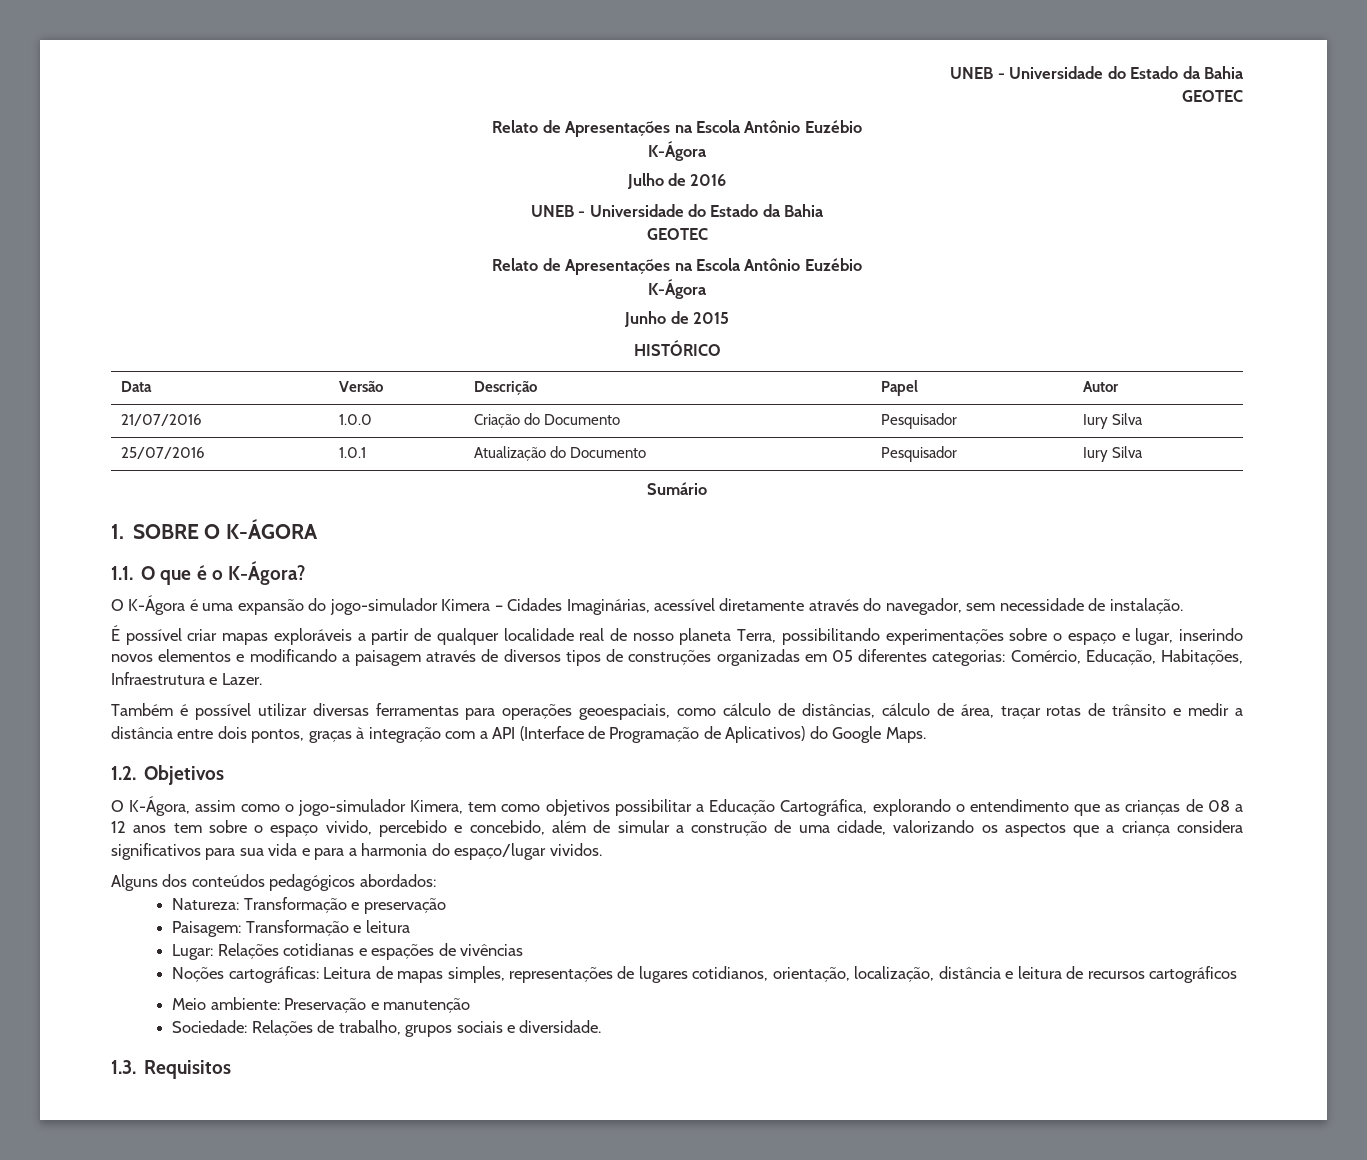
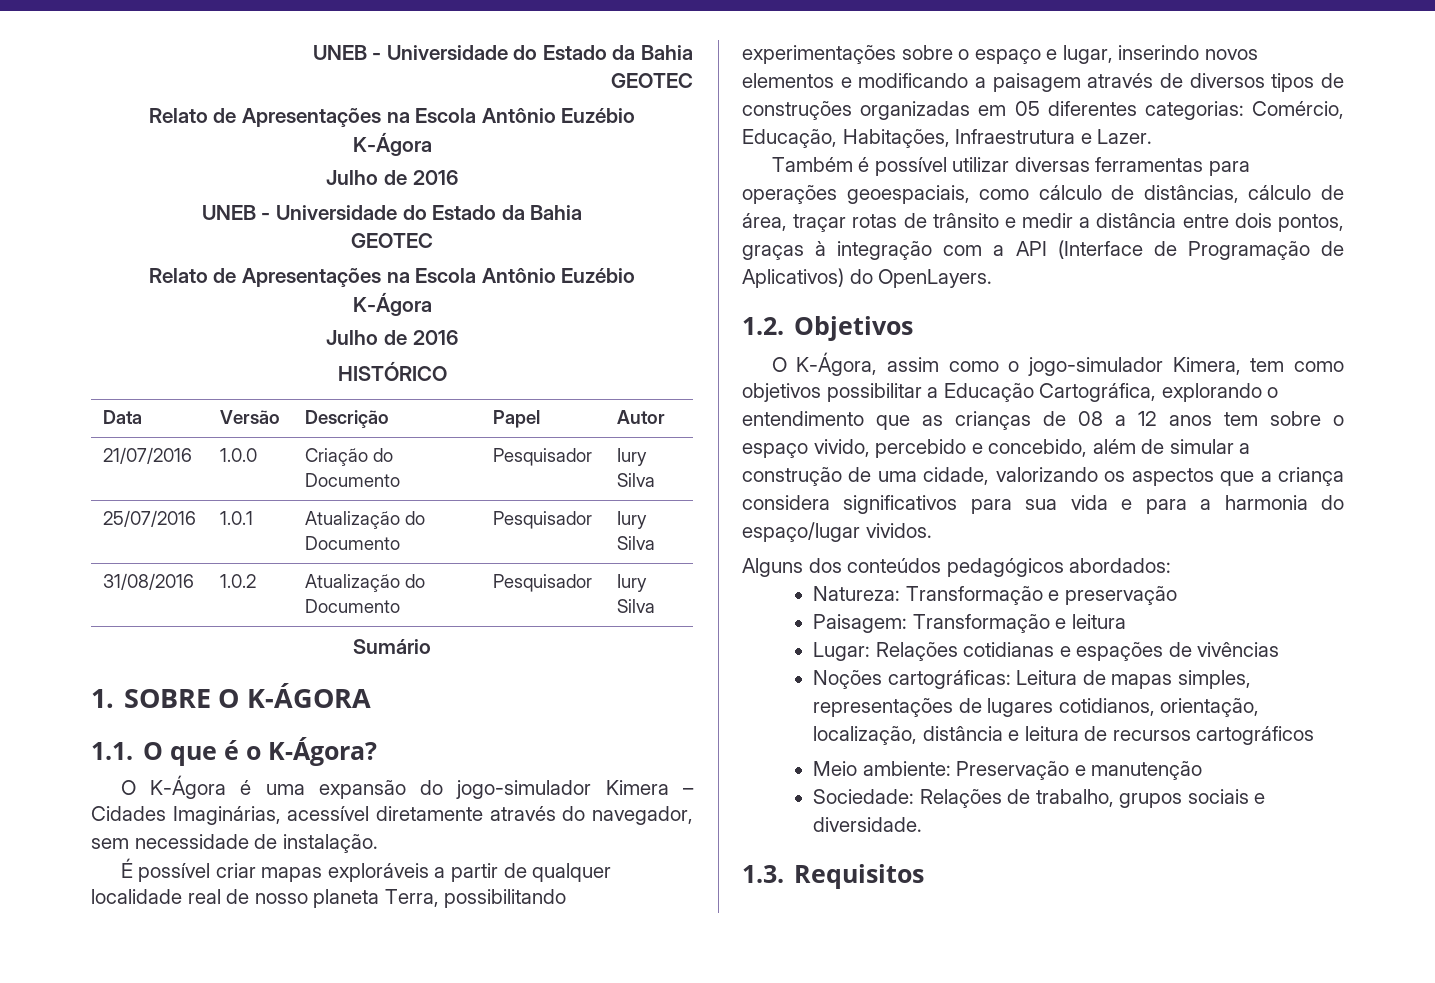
[624,311,729,327] Junho de 2015 -> [326,330,458,345] Julho de 2016
(1143, 452) none -> [102,573,194,590] [219,574,256,588] [304,574,425,592] [304,599,400,613] [492,574,592,592] [616,574,647,592] [616,599,655,613] // 31/08/2016 | 1.0.2 | Atualização do Documento | Pesquisador | Iury Silva
[832,726,926,743] Google Maps. -> [878,269,993,288] OpenLayers.

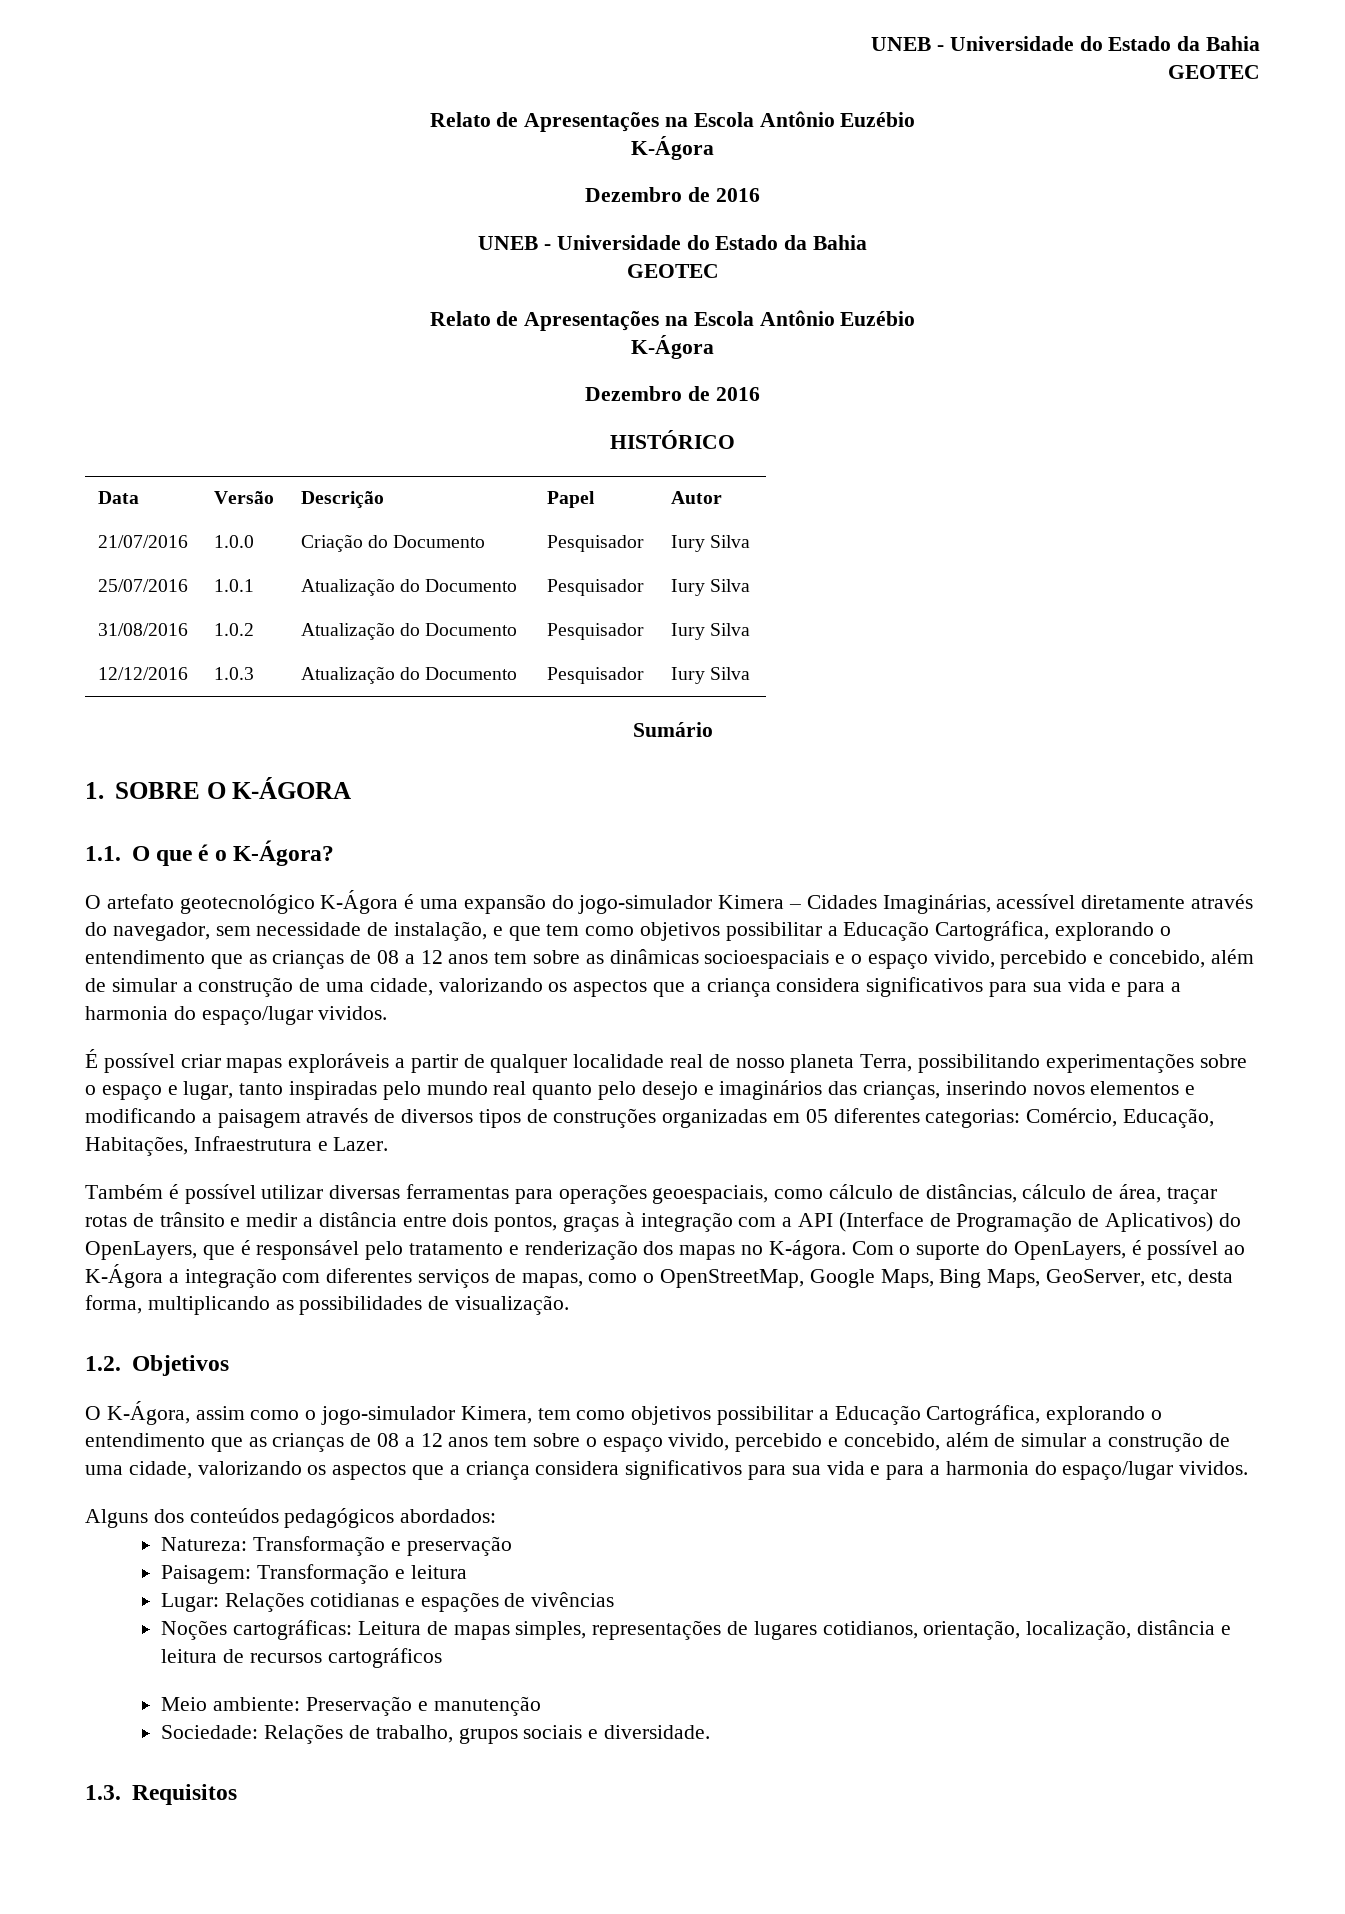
[326,170,379,185] Julho -> [585,187,683,202] Dezembro
[326,330,379,345] Julho -> [585,386,683,401] Dezembro
(655, 606) none -> [97,667,188,680] [213,667,254,680] [300,667,518,684] [546,667,644,684] [670,667,751,684] // 12/12/2016 | 1.0.3 | Atualização do Documento | Pesquisador | Iury Silva
(136, 787) none -> [106,894,315,914] artefato geotecnológico
[282,834,378,853] instalação. -> [394,921,1171,941] [85,949,1254,969] [85,977,1182,997] [85,1006,388,1025] instalação, e que tem como objetivos possibilitar a Educação Cartográfica, explorando o entendimento que as crianças de 08 a 12 anos tem sobre as dinâmicas socioespaciais e o espaço vivido, percebido e concebido, além de simular a construção de uma cidade, valorizando os aspectos que a criança considera significativos para sua vida e para a harmonia do espaço/lugar vividos.
(1113, 54) none -> [239,1080,941,1100] tanto inspiradas pelo mundo real quanto pelo desejo e imaginários das crianças,
[878,269,993,288] OpenLayers. -> [85,1240,1246,1260] [85,1264,1233,1288] [85,1295,570,1315] OpenLayers, que é responsável pelo tratamento e renderização dos mapas no K-ágora. Com o suporte do OpenLayers, é possível ao K-Ágora a integração com diferentes serviços de mapas, como o OpenStreetMap, Google Maps, Bing Maps, GeoServer, etc, desta forma, multiplicando as possibilidades de visualização.

